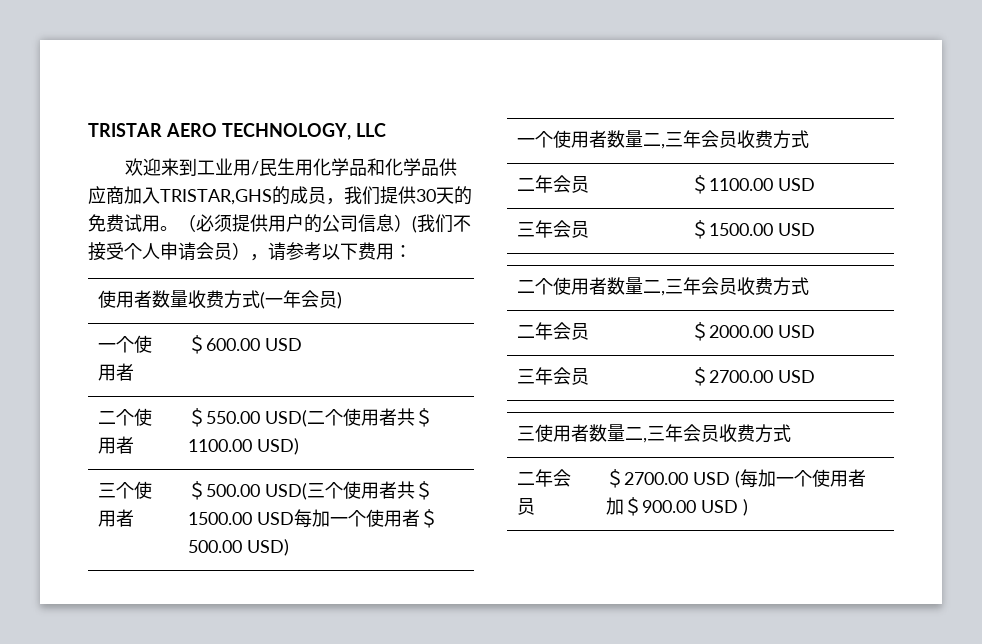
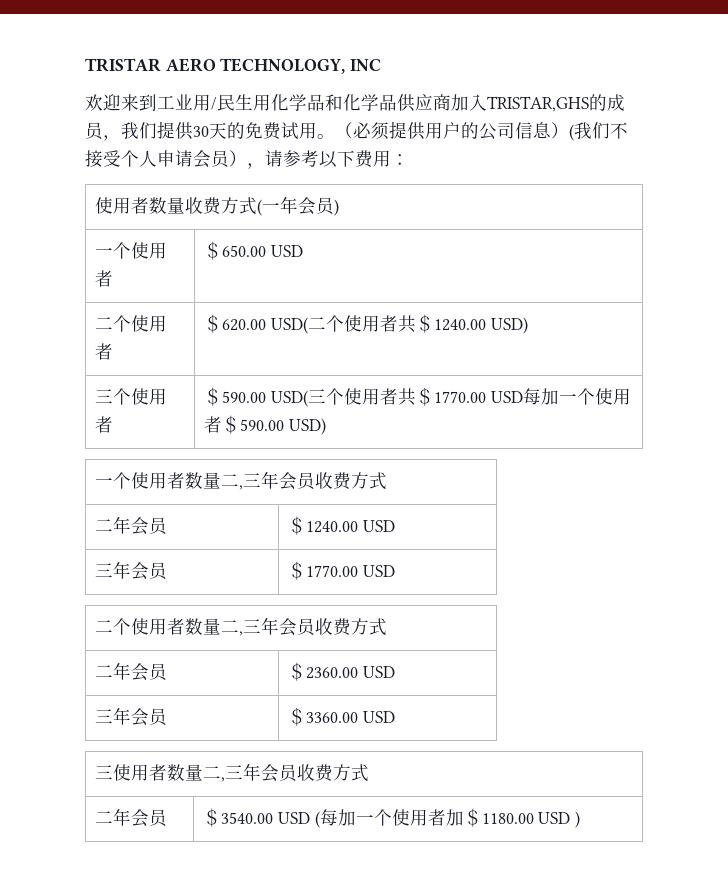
[356,123,386,137] LLC -> [350,59,382,71] INC
[206,338,261,351] 600.00 -> [222,245,267,257] 650.00
[206,411,261,424] 550.00 -> [222,319,267,331] 620.00
[188,439,253,452] 1100.00 -> [433,319,486,331] 1240.00
[206,484,261,497] 500.00 -> [222,391,267,403] 590.00
[188,512,253,525] 1500.00 -> [433,391,486,403] 1770.00
[188,540,243,553] 500.00 -> [240,419,285,431] 590.00
[709,178,816,191] [517,220,590,238] [691,220,774,239] 1100.00 USD // 三年会员 | ＄1500.00 -> [306,520,395,533] [95,561,169,580] [288,561,359,580] 1240.00 USD // 三年会员 | ＄1770.00
[709,325,816,338] [517,367,590,385] [691,367,774,386] 2000.00 USD // 三年会员 | ＄2700.00 -> [306,666,395,679] [95,707,169,726] [288,707,359,726] 2360.00 USD // 三年会员 | ＄3360.00
[624,472,689,485] 2700.00 -> [221,812,274,824] 3540.00
[642,500,697,513] 900.00 -> [481,813,534,824] 1180.00

